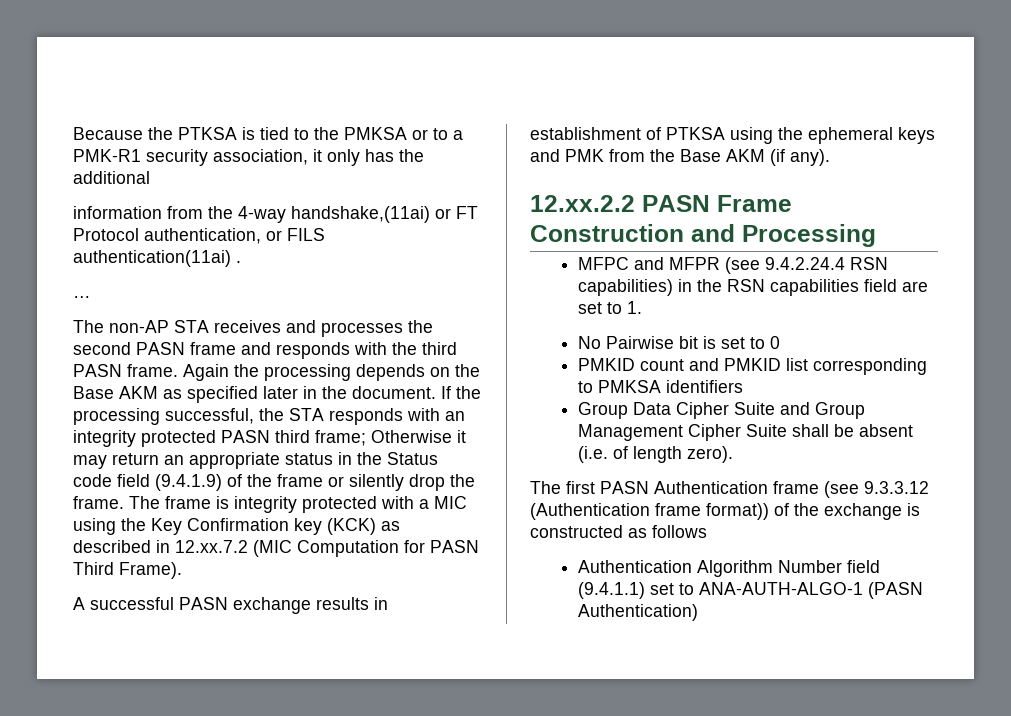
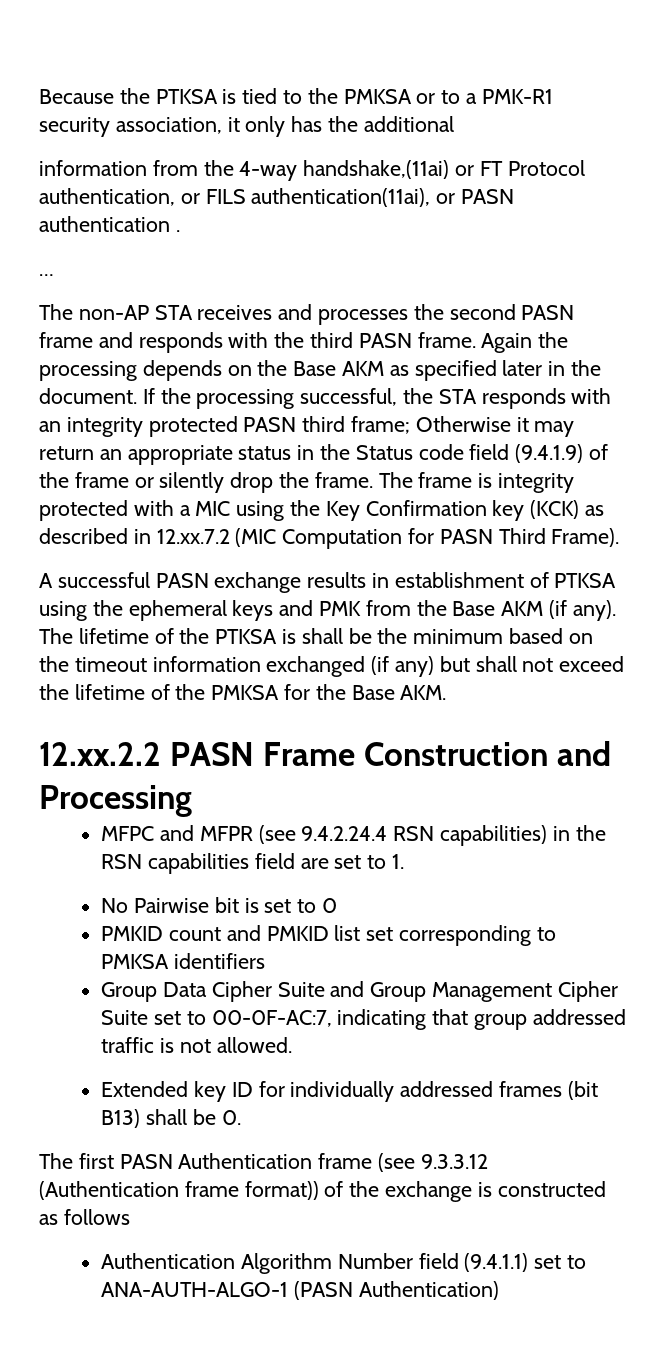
[73,250,231,267] authentication(11ai) -> [251,188,515,207] [39,216,170,232] authentication(11ai), or PASN authentication
(830, 157) none -> [39,628,593,644] [39,656,625,677] [39,684,447,700] The lifetime of the PTKSA is shall be the minimum based on the timeout information exchanged (if any) but shall not exceed the lifetime of the PMKSA for the Base AKM.
(808, 364) none -> [366,927,394,941] set
[791,424,913,437] [577,446,733,463] shall be absent (i.e. of length zero). -> [153,1009,626,1030] [101,1037,292,1053] [101,1081,598,1102] [101,1109,241,1128] set to 00-0F-AC:7, indicating that group addressed traffic is not allowed. // Extended key ID for individually addressed frames (bit B13) shall be 0.

